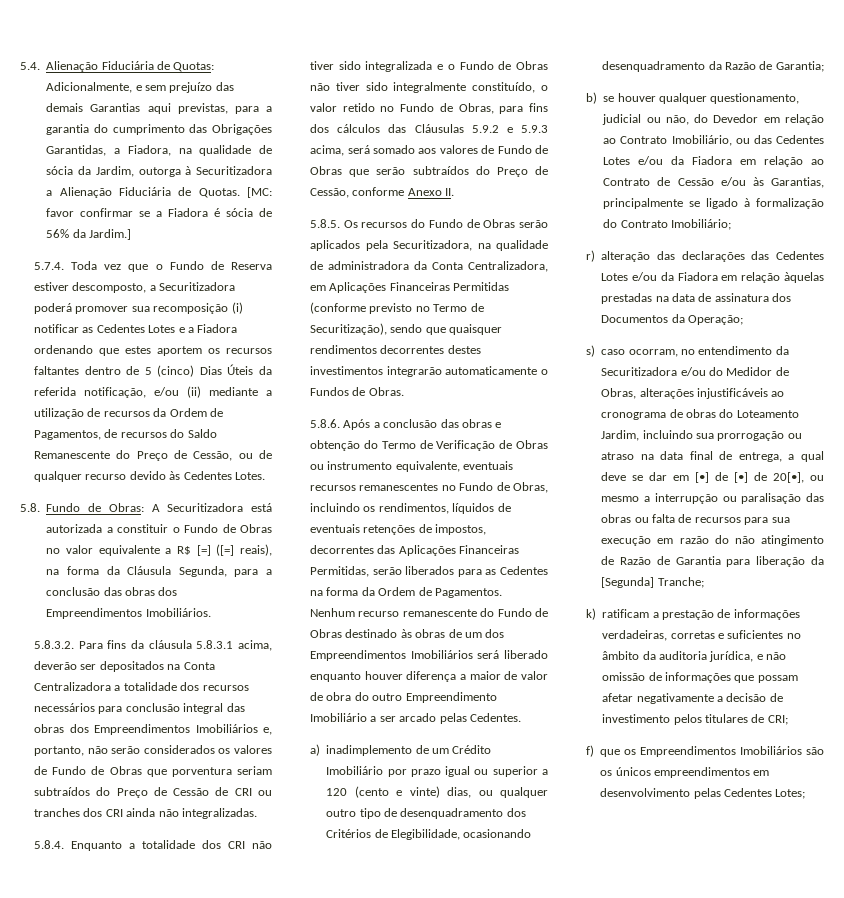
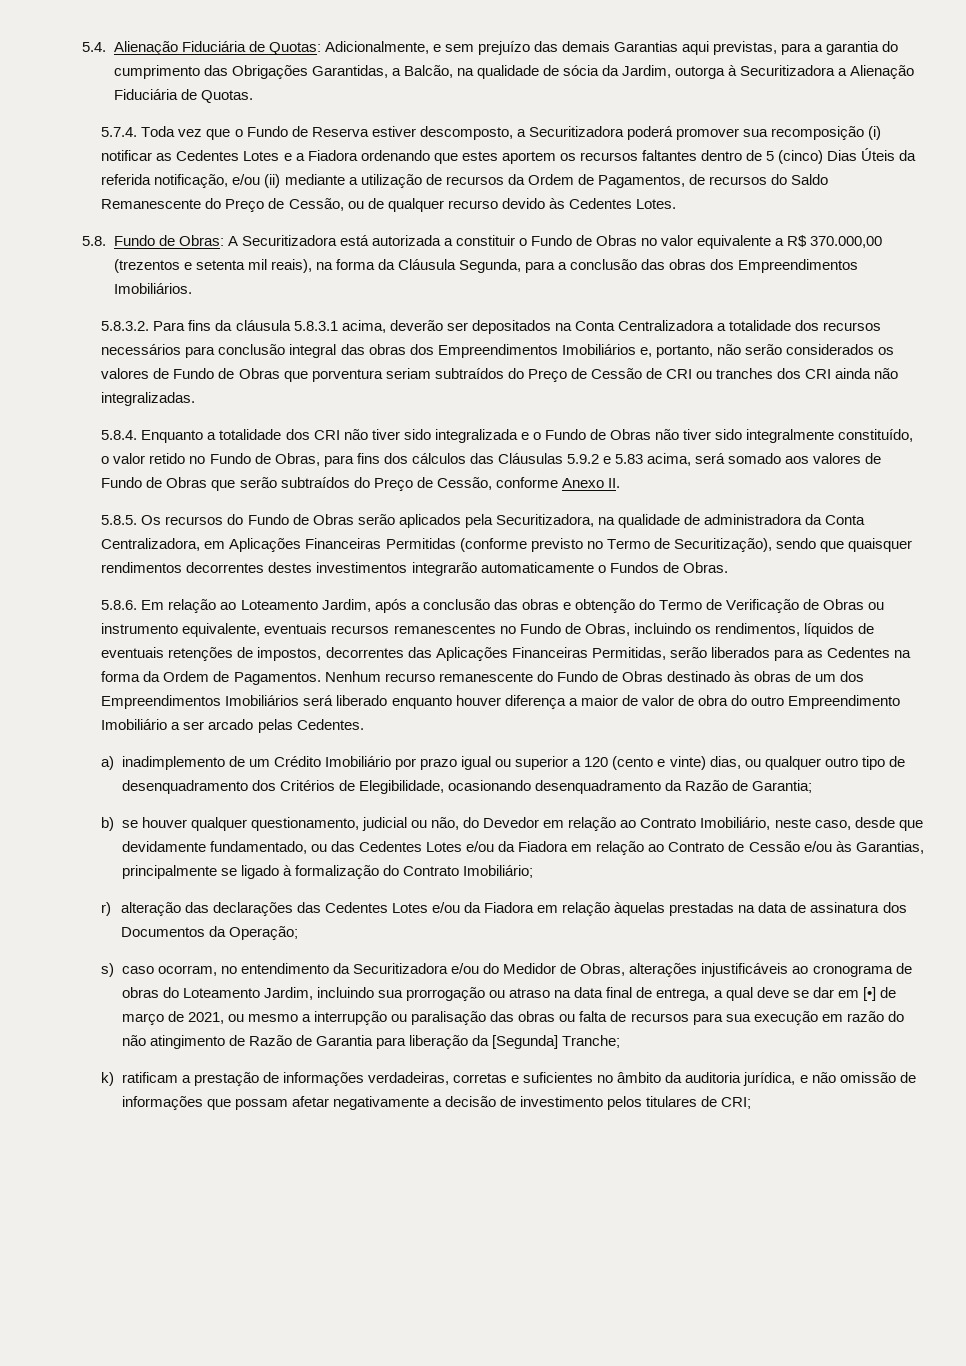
[127,145,171,156] Fiadora, -> [403,65,453,78] Balcão,
[246,187,272,198] [46,208,273,217] [46,229,131,240] [MC: favor confirmar se a Fiadora é sócia de 56% da Jardim.] -> (253, 96) none
[196,544,235,556] [=] ([=] -> [810,236,883,248] [113,259,267,273] 370.000,00 (trezentos e setenta mil
[521,125,548,133] 5.9.3 -> [615,454,644,464] 5.83
[343,419,371,430] Após -> [141,599,407,613] Em relação ao Loteamento Jardim, após
(732, 140) none -> [774,817,923,831] [121,841,307,854] neste caso, desde que devidamente fundamentado,
[734,472,805,483] [•] de 20[•], -> [121,1011,224,1025] março de 2021,
[586,745,824,757] [600,767,770,778] [600,788,806,799] // f) que os Empreendimentos Imobiliários são os únicos empreendimentos em desenvolvimento pelas Cedentes Lotes; -> (752, 1103) none

